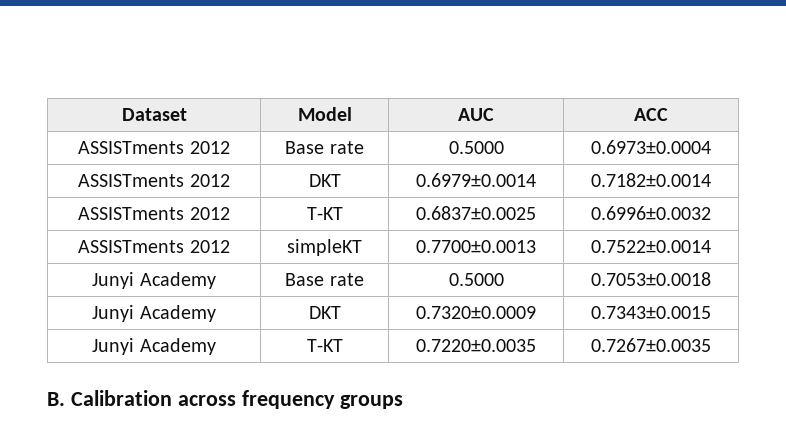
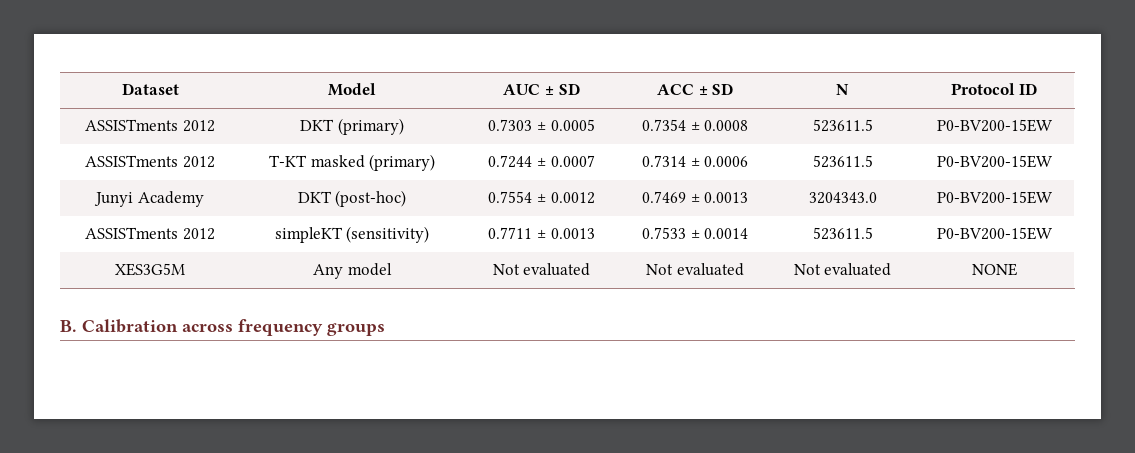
(494, 114) none -> [545,83,580,95] ± SD
[78,141,230,154] [285,141,364,154] [448,141,504,154] [591,140,711,154] [78,174,230,187] [308,174,341,187] [416,173,536,187] [591,173,711,187] [78,207,230,220] [306,207,343,220] [416,206,536,220] [591,206,711,220] [78,240,230,253] [287,239,362,256] [416,240,536,253] [591,240,711,253] [92,272,216,289] [285,273,364,286] [448,273,504,286] [591,272,711,286] [92,305,216,322] [308,306,341,319] [416,306,536,319] [591,306,711,319] [92,338,216,355] [306,339,343,352] [416,339,536,352] [591,338,711,352] // ASSISTments 2012 | Base rate | 0.5000 | 0.6973±0.0004 // ASSISTments 2012 | DKT | 0.6979±0.0014 | 0.7182±0.0014 // ASSISTments 2012 | T-KT | 0.6837±0.0025 | 0.6996±0.0032 // ASSISTments 2012 | simpleKT | 0.7700±0.0013 | 0.7522±0.0014 // Junyi Academy | Base rate | 0.5000 | 0.7053±0.0018 // Junyi Academy | DKT | 0.7320±0.0009 | 0.7343±0.0015 // Junyi Academy | T-KT | 0.7220±0.0035 | 0.7267±0.0035 -> [698,83,734,95] [836,84,849,95] [950,83,1038,95] [85,119,215,132] [300,118,404,135] [488,119,595,131] [641,119,749,131] [812,119,873,132] [936,119,1053,132] [85,155,215,168] [268,154,436,171] [488,155,595,168] [641,155,749,167] [812,155,873,168] [936,155,1053,168] [94,191,204,207] [297,190,407,207] [488,191,595,204] [641,191,749,203] [808,192,877,204] [936,191,1053,204] [85,227,215,240] [274,226,430,243] [488,227,595,239] [641,227,749,239] [812,227,873,240] [936,227,1053,240] [115,263,185,276] [313,263,392,279] [492,263,591,276] [646,263,744,276] [793,263,892,276] [971,263,1017,276] ± SD | N | Protocol ID // ASSISTments 2012 | DKT (primary) | 0.7303 ± 0.0005 | 0.7354 ± 0.0008 | 523611.5 | P0-BV200-15EW // ASSISTments 2012 | T-KT masked (primary) | 0.7244 ± 0.0007 | 0.7314 ± 0.0006 | 523611.5 | P0-BV200-15EW // Junyi Academy | DKT (post-hoc) | 0.7554 ± 0.0012 | 0.7469 ± 0.0013 | 3204343.0 | P0-BV200-15EW // ASSISTments 2012 | simpleKT (sensitivity) | 0.7711 ± 0.0013 | 0.7533 ± 0.0014 | 523611.5 | P0-BV200-15EW // XES3G5M | Any model | Not evaluated | Not evaluated | Not evaluated | NONE

